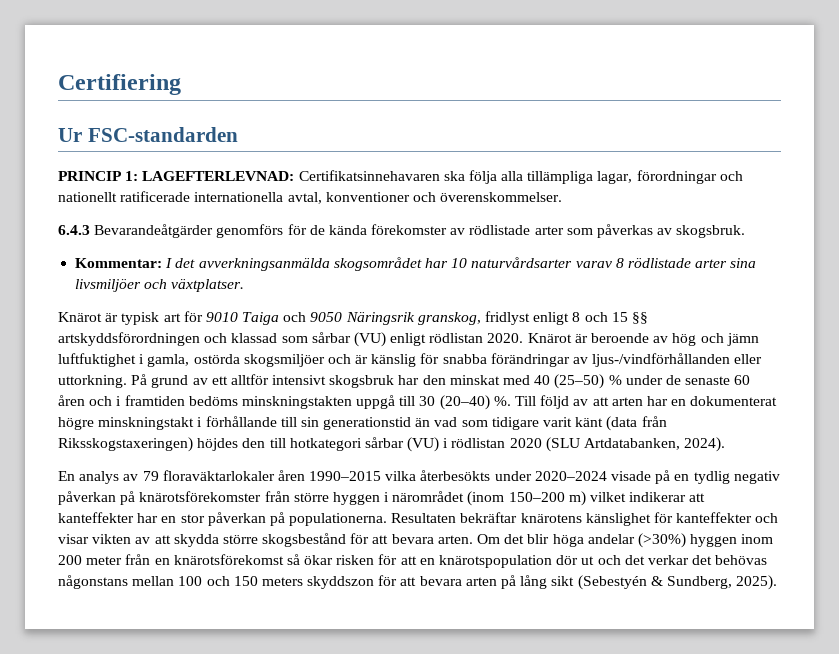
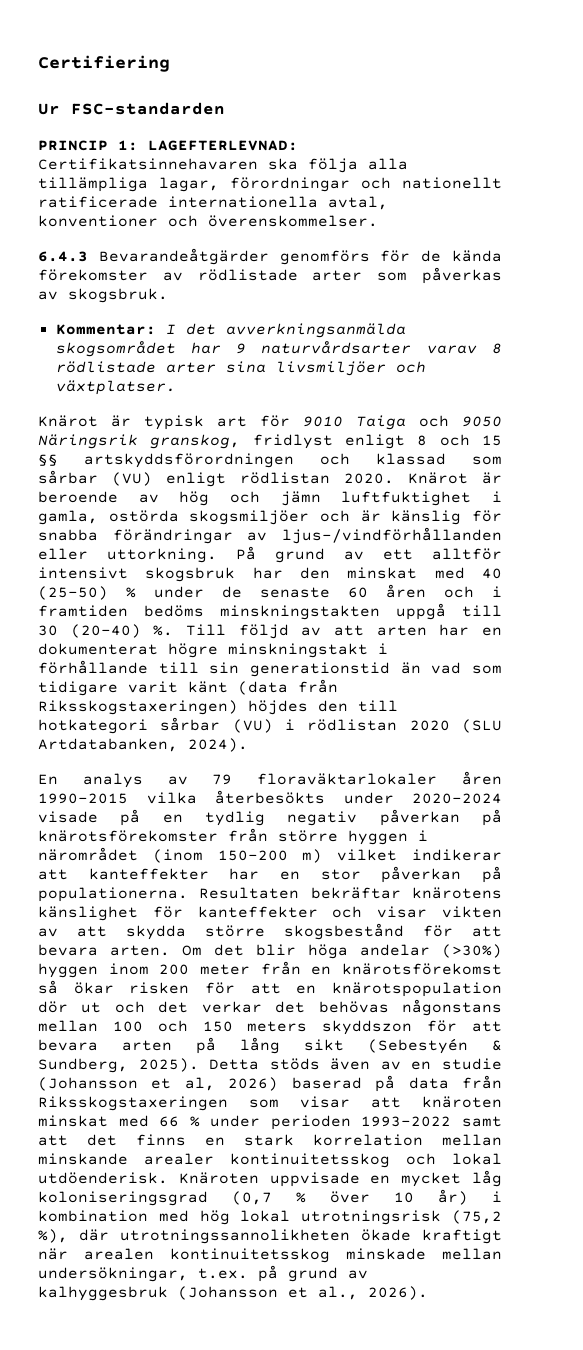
[451,258,468,268] 10 -> [236,343,247,354] 9
(778, 582) none -> [209,1058,502,1070] [38,1075,502,1092] [38,1096,502,1111] [38,1115,502,1130] [38,1134,502,1146] [38,1153,502,1168] [38,1170,503,1187] [38,1189,502,1206] [38,1210,503,1225] [38,1229,502,1244] [38,1248,502,1263] [38,1265,368,1282] [38,1286,428,1301] Detta stöds även av en studie (Johansson et al, 2026) baserad på data från Riksskogstaxeringen som visar att knäroten minskat med 66 % under perioden 1993–2022 samt att det finns en stark korrelation mellan minskande arealer kontinuitetsskog och lokal utdöenderisk. Knäroten uppvisade en mycket låg koloniseringsgrad (0,7 % över 10 år) i kombination med hög lokal utrotningsrisk (75,2 %), där utrotningssannolikheten ökade kraftigt när arealen kontinuitetsskog minskade mellan undersökningar, t.ex. på grund av kalhyggesbruk (Johansson et al., 2026).

